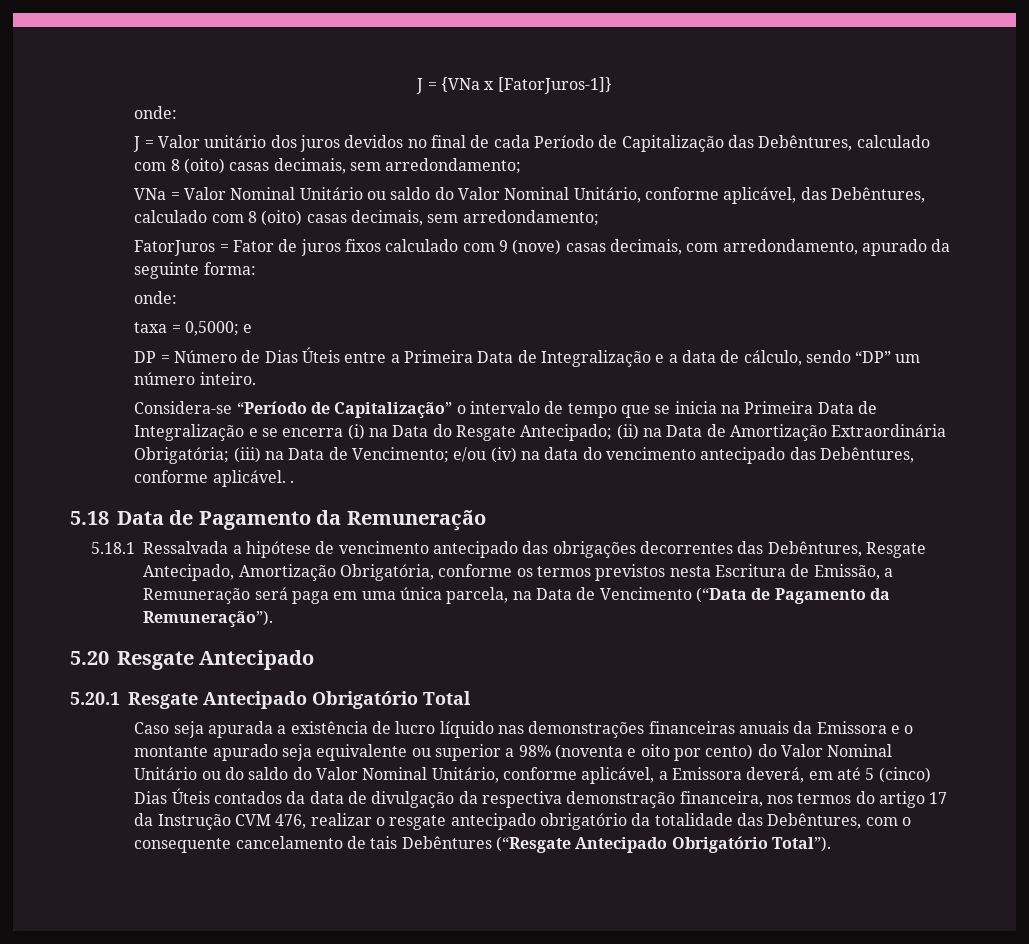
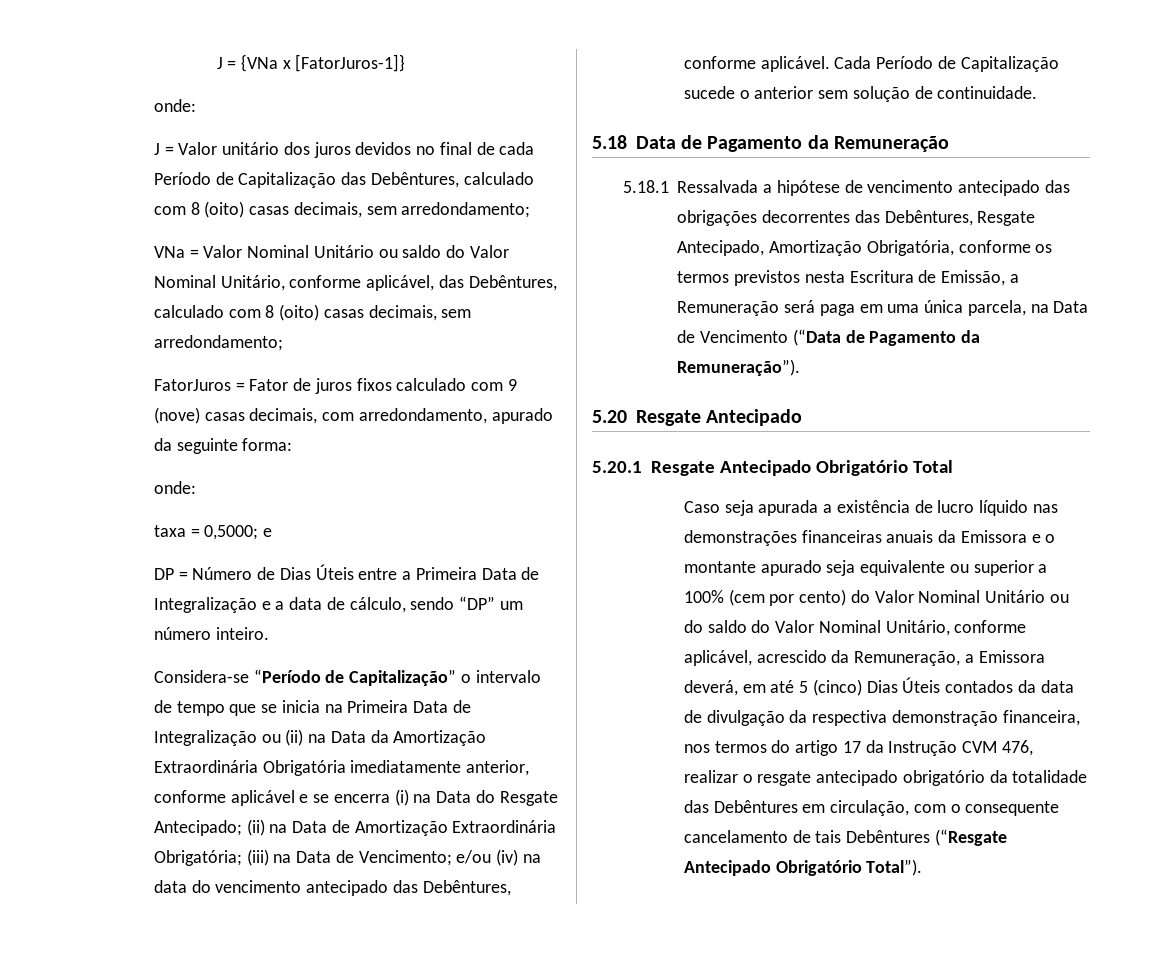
(245, 432) none -> [261,729,487,746] [154,760,530,776] [154,790,295,806] ou (ii) na Data da Amortização Extraordinária Obrigatória imediatamente anterior, conforme aplicável
[290,480,295,483] . -> [834,56,1059,72] [684,86,1038,102] Cada Período de Capitalização sucede o anterior sem solução de continuidade.
[518,744,670,760] 98% (noventa e oito -> [684,589,765,606] 100% (cem
(655, 775) none -> [756,650,961,666] acrescido da Remuneração,
[767,813,862,829] Debêntures, -> [713,800,910,816] Debêntures em circulação,

